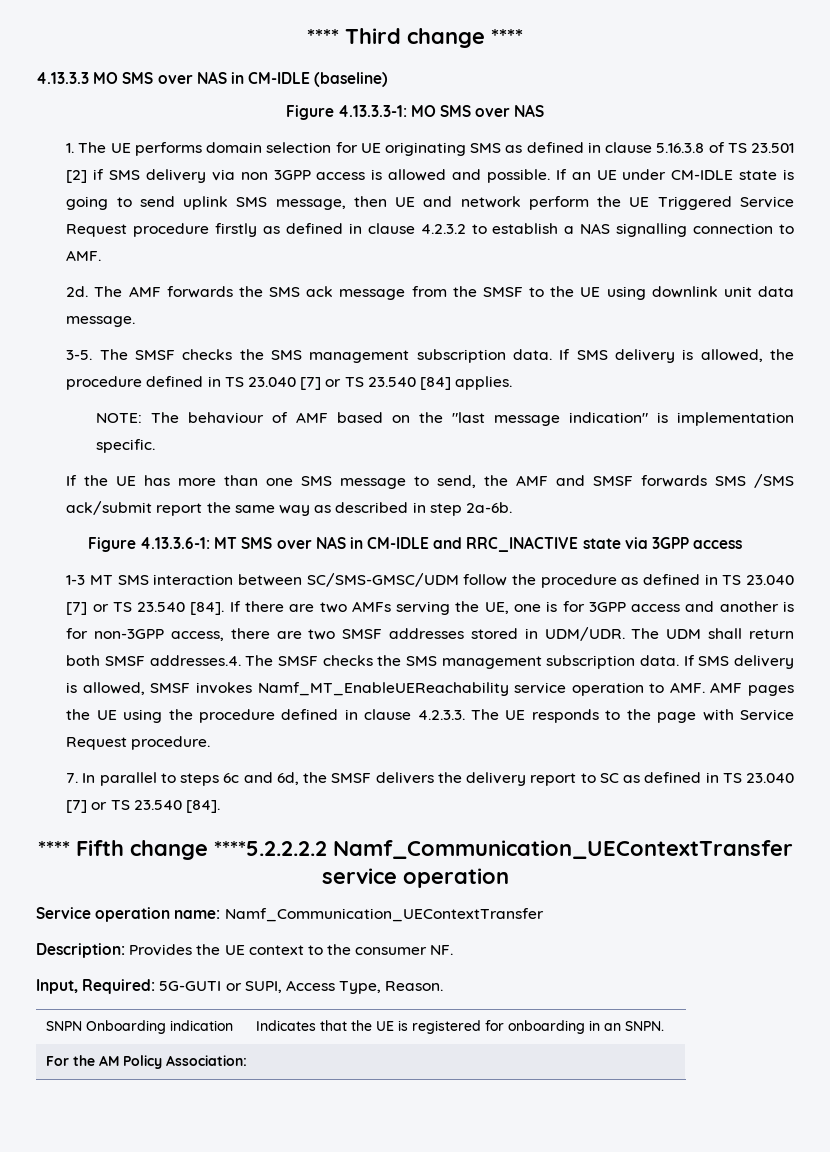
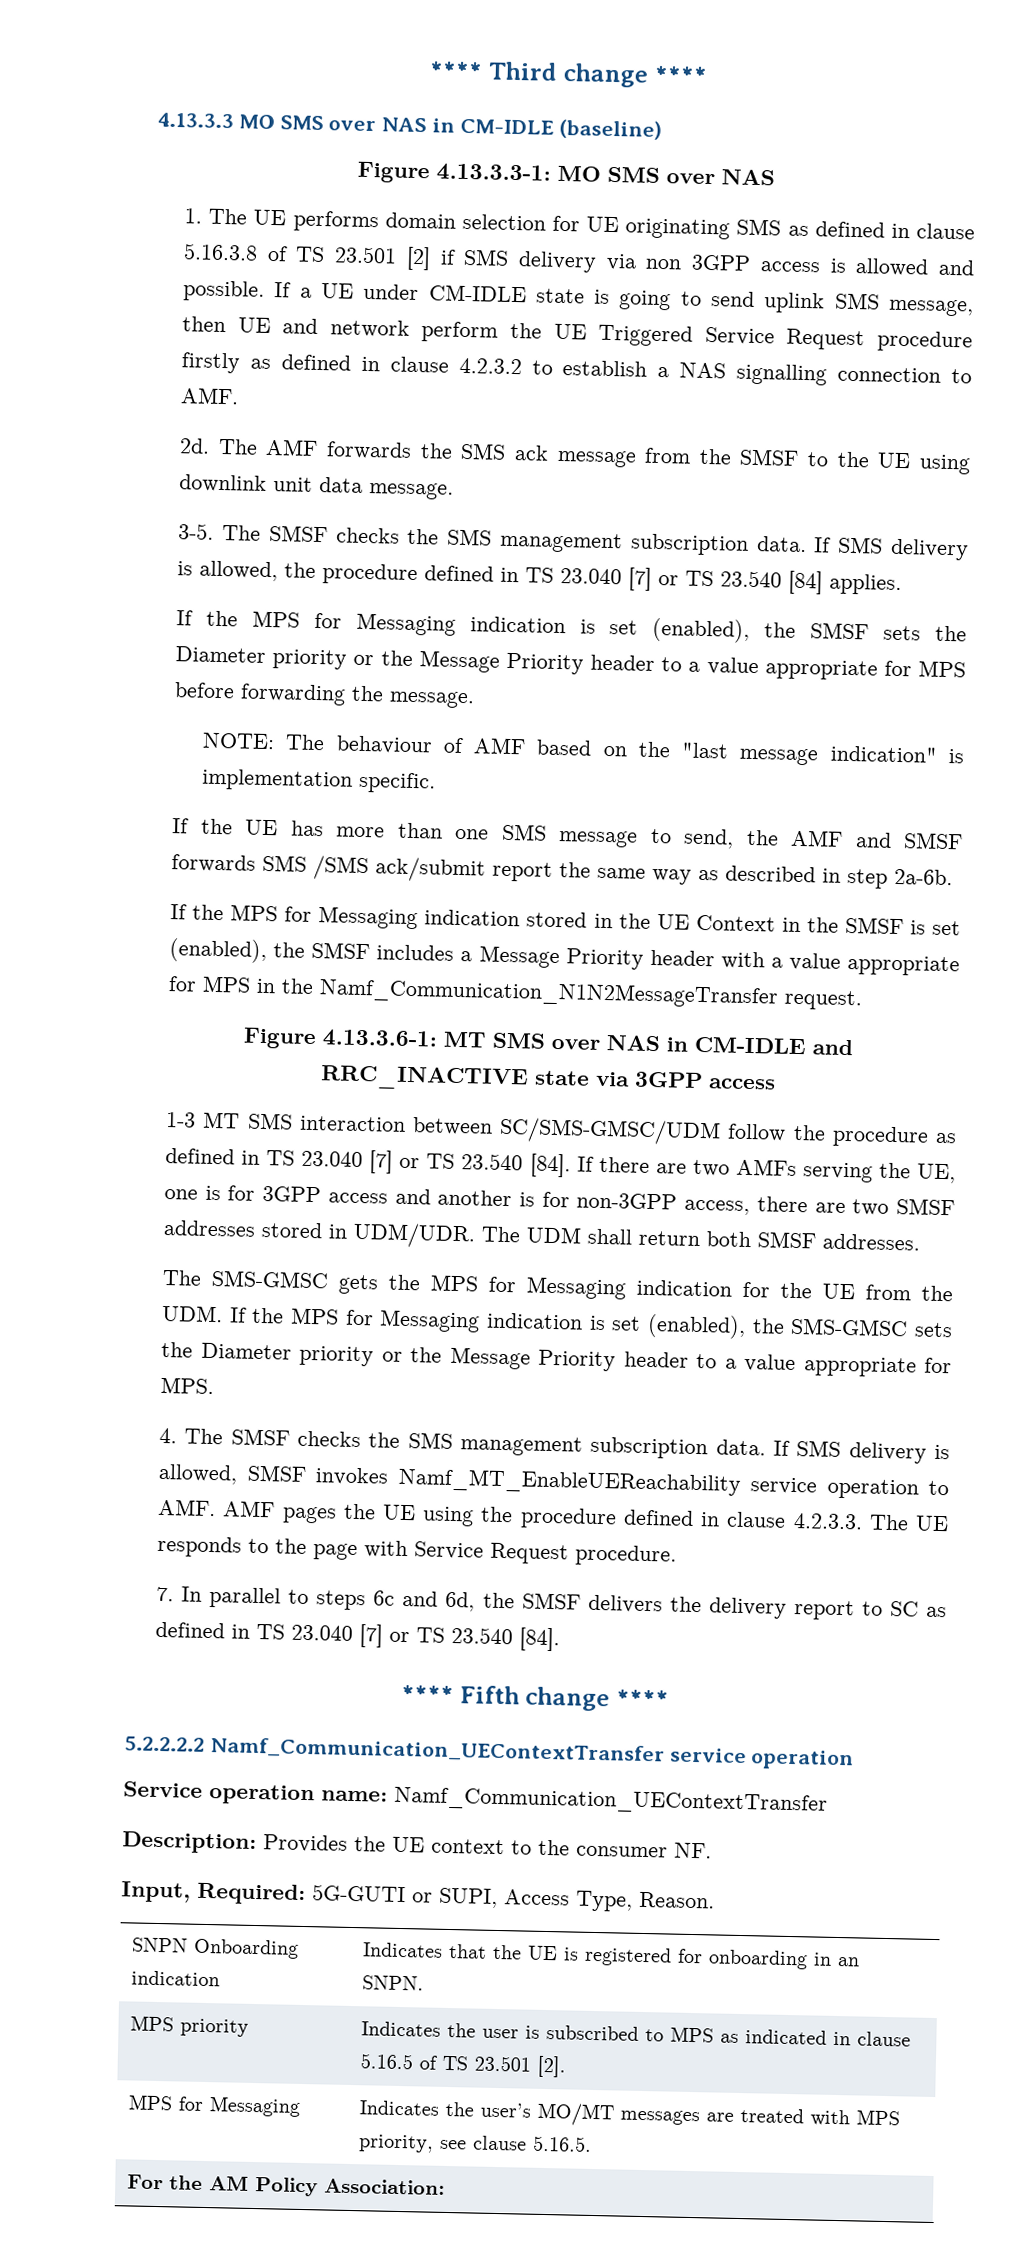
[571,172,591,180] an -> [299,287,312,298] a
(513, 383) none -> [176,610,967,643] [175,646,966,681] [174,682,476,709] // If the MPS for Messaging indication is set (enabled), the SMSF sets the Diameter priority or the Message Priority header to a value appropriate for MPS before forwarding the message.
(512, 507) none -> [170,904,961,936] [169,938,960,977] [168,975,863,1011] // If the MPS for Messaging indication stored in the UE Context in the SMSF is set (enabled), the SMSF includes a Message Priority header with a value appropriate for MPS in the Namf_Communication_N1N2MessageTransfer request.
[149,655,241,666] addresses.4. -> [822,1233,921,1251] [162,1269,954,1302] [162,1304,953,1339] [161,1341,953,1378] [160,1376,215,1395] [159,1427,178,1444] addresses. // The SMS-GMSC gets the MPS for Messaging indication for the UE from the UDM. If the MPS for Messaging indication is set (enabled), the SMS-GMSC sets the Diameter priority or the Message Priority header to a value appropriate for MPS. // 4.
[213,841,327,856] ****5.2.2.2.2 -> [616,1689,670,1708] [124,1736,205,1752] **** // 5.2.2.2.2
(665, 1026) none -> [130,2015,250,2037] [361,2021,912,2047] [360,2053,567,2078] [128,2094,302,2117] [359,2100,901,2127] [358,2134,593,2153] // MPS priority | Indicates the user is subscribed to MPS as indicated in clause 5.16.5 of TS 23.501 [2]. // MPS for Messaging | Indicates the user’s MO/MT messages are treated with MPS priority, see clause 5.16.5.

